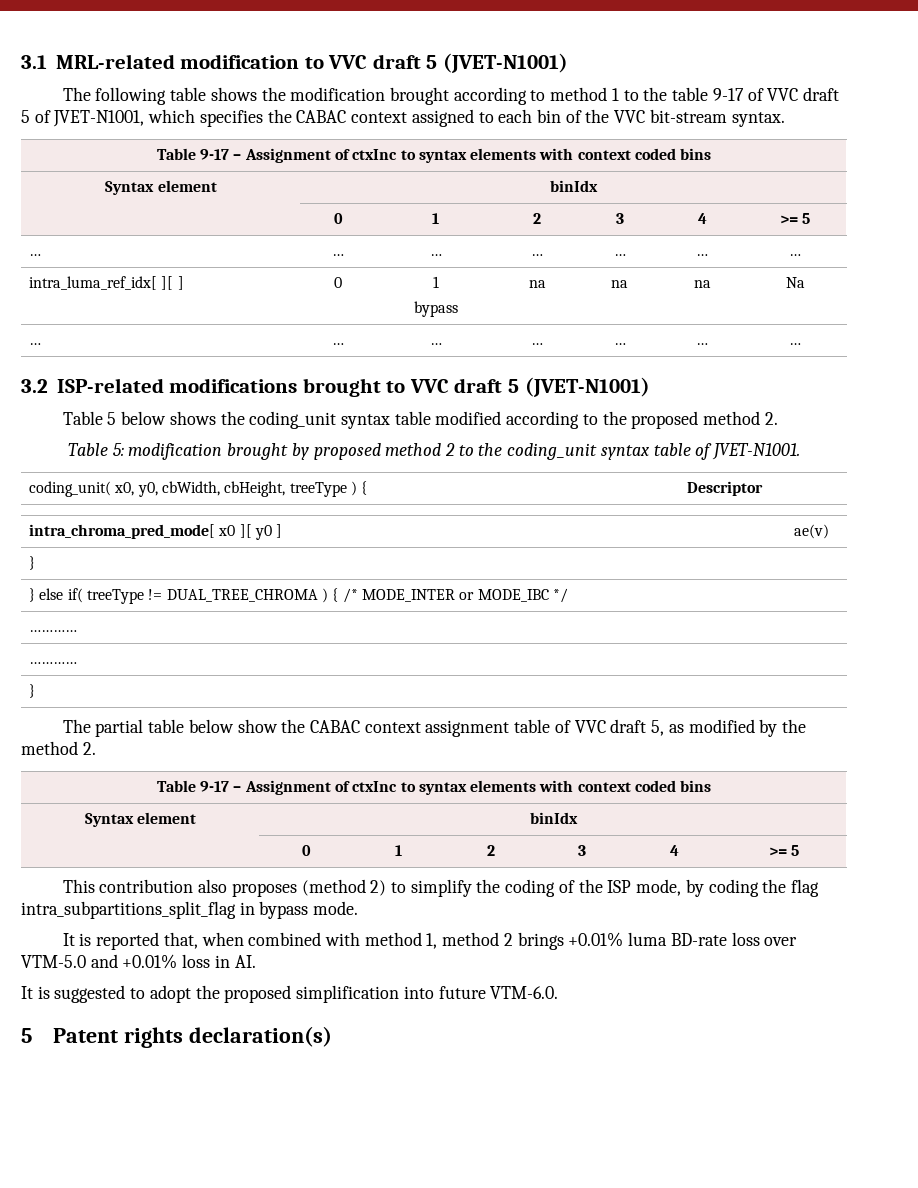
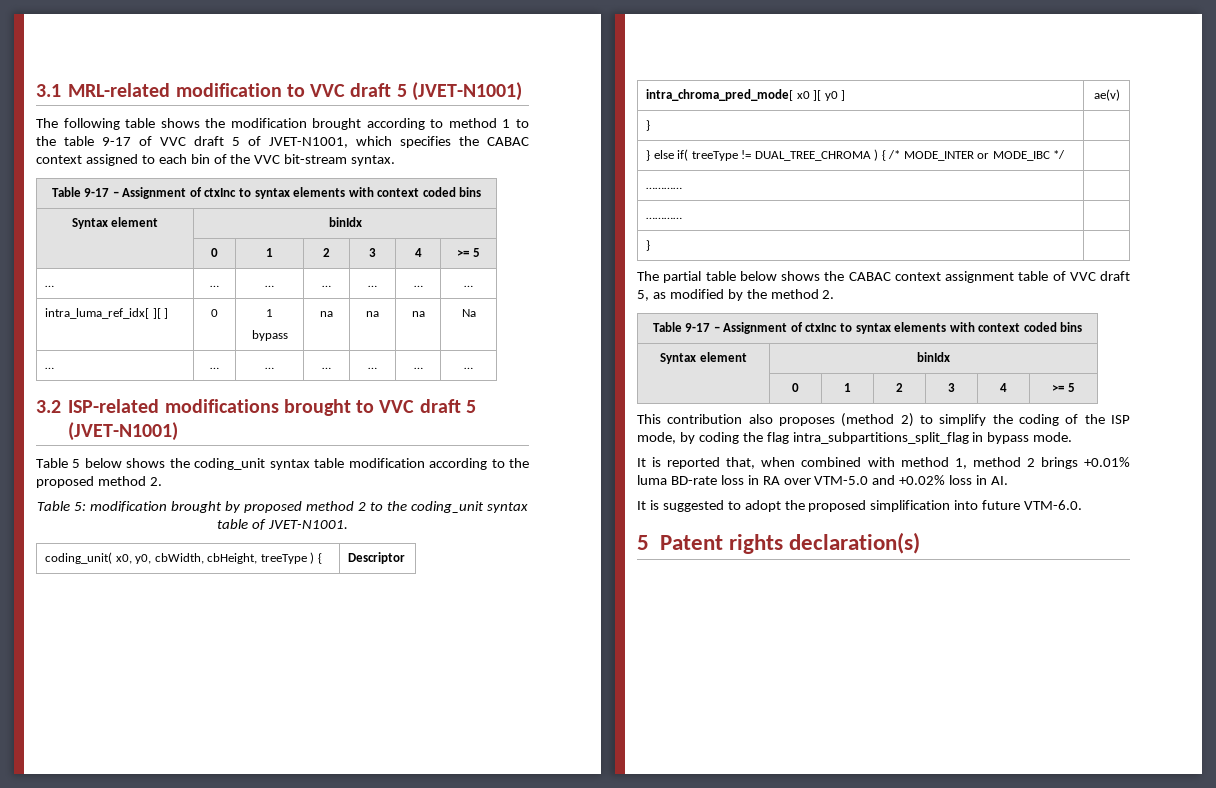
[435,411,502,425] modified -> [348,458,425,468] modification
[237,719,278,733] show -> [781,271,820,281] shows
(760, 939) none -> [747,475,780,485] in RA
[122,954,178,969] +0.01% -> [899,475,946,485] +0.02%

